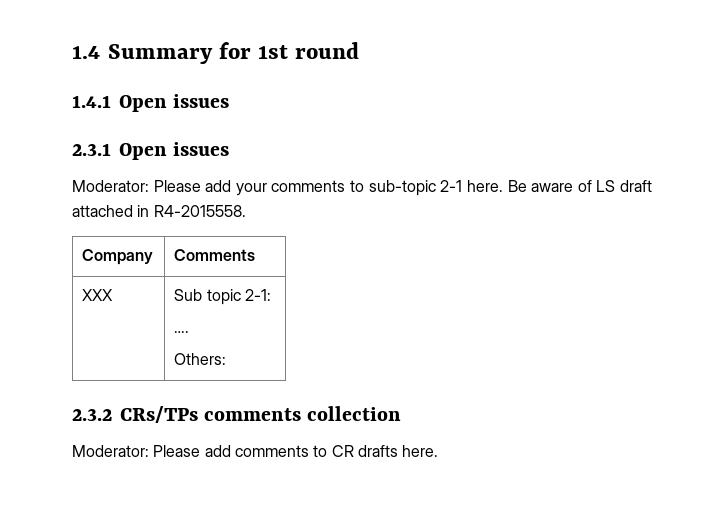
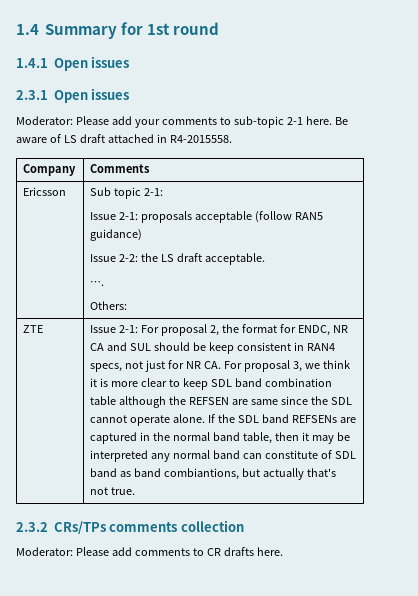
[82,289,114,301] XXX -> [23,187,67,196] Ericsson
[174,331,190,333] [174,353,227,365] …. // Others: -> [90,211,323,223] [90,229,143,241] [90,253,265,265] [90,281,105,286] [90,301,128,310] [23,325,44,333] [90,324,348,336] [90,342,335,354] [90,360,350,372] [90,378,332,390] [90,396,352,408] [90,414,356,426] [90,432,350,444] [90,450,356,462] [90,468,336,480] [90,487,136,495] Issue 2-1: proposals acceptable (follow RAN5 guidance) // Issue 2-2: the LS draft acceptable. // …. // Others: // ZTE | Issue 2-1: For proposal 2, the format for ENDC, NR CA and SUL should be keep consistent in RAN4 specs, not just for NR CA. For proposal 3, we think it is more clear to keep SDL band combination table although the REFSEN are same since the SDL cannot operate alone. If the SDL band REFSENs are captured in the normal band table, then it may be interpreted any normal band can constitute of SDL band as band combiantions, but actually that's not true.

